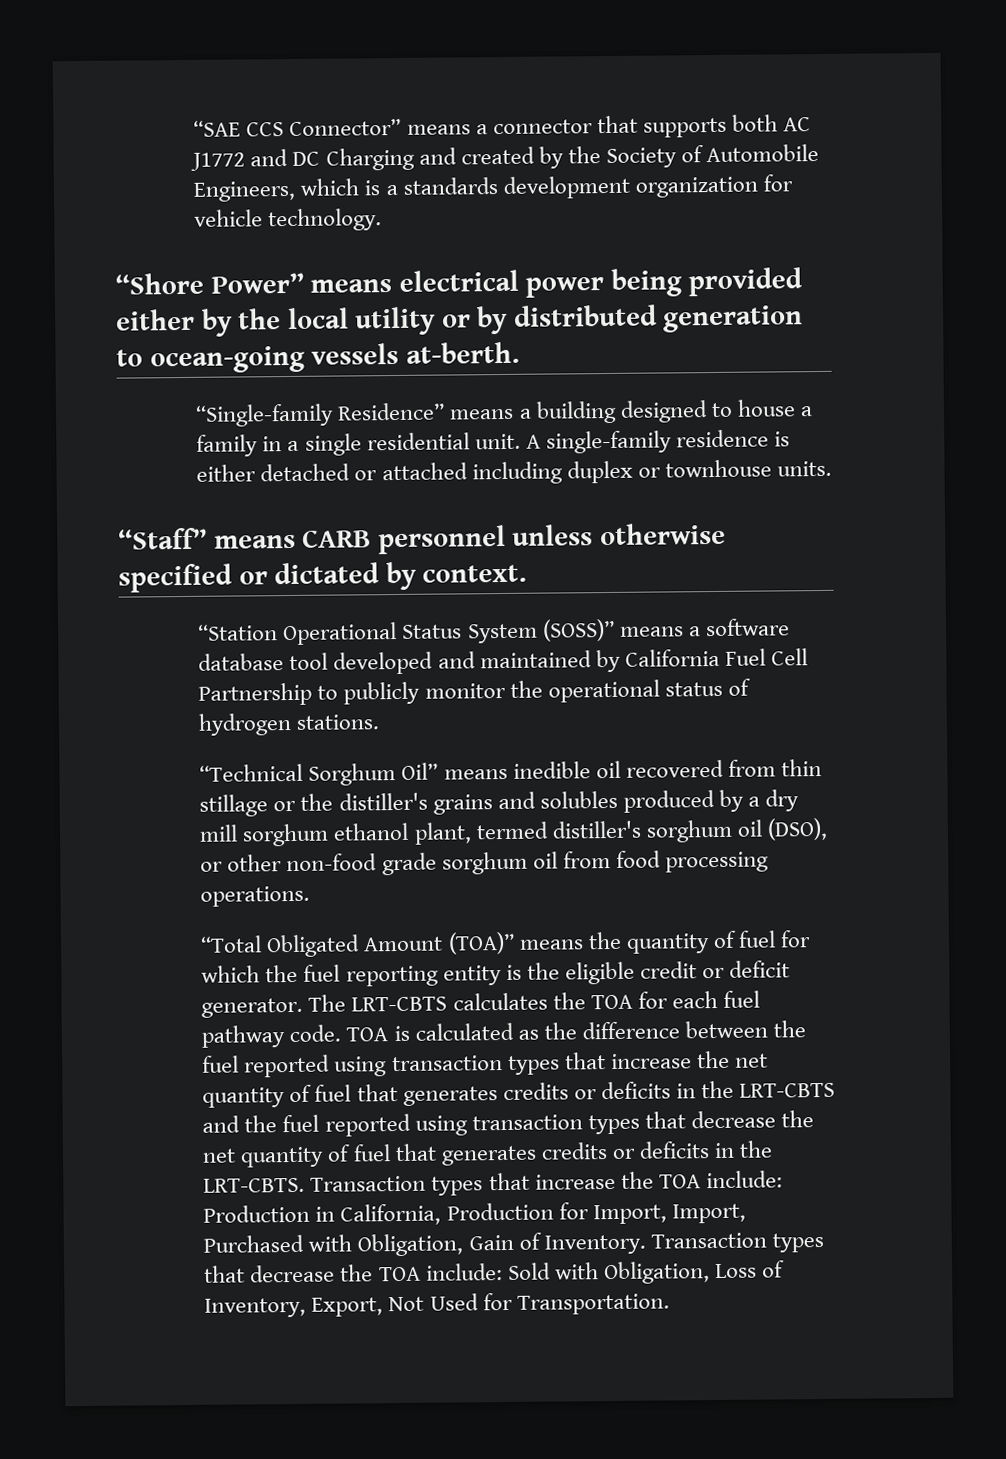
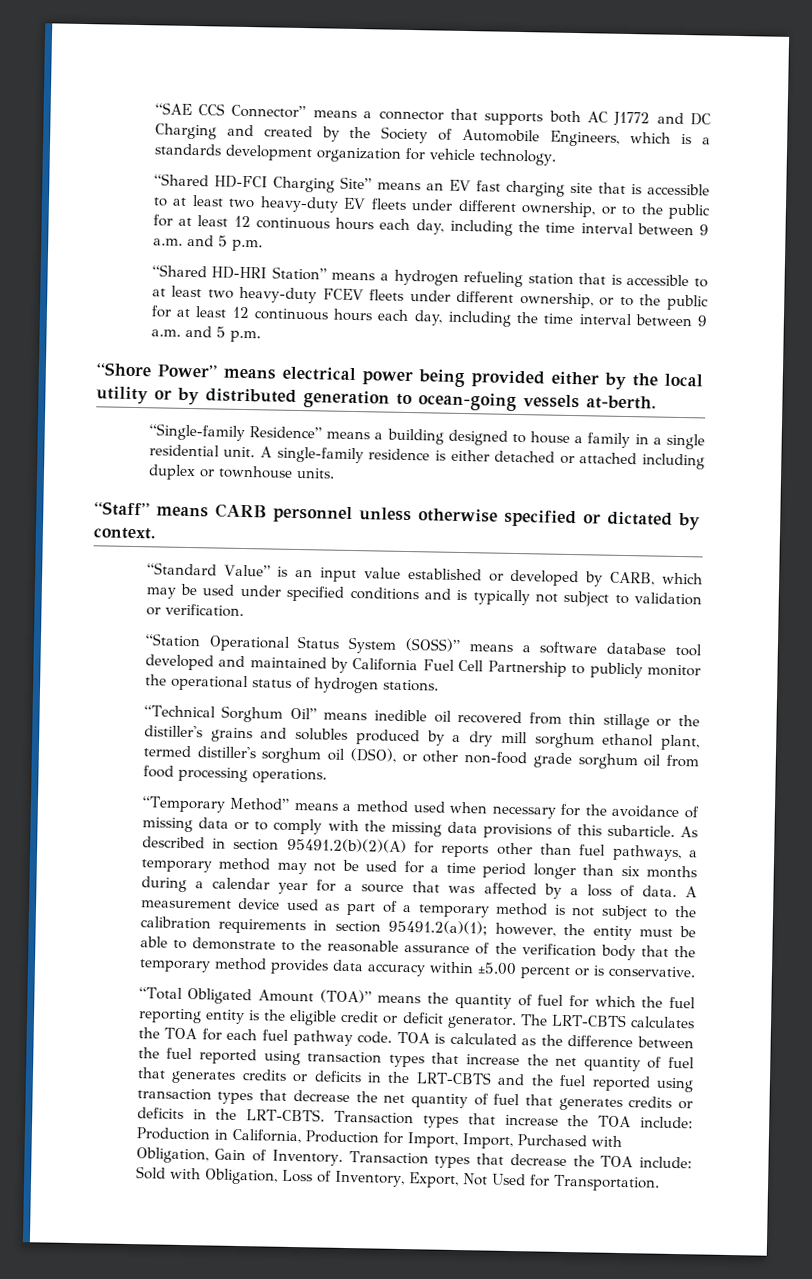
(383, 220) none -> [153,173,711,197] [152,195,711,220] [152,214,709,236] [152,234,263,252] [151,264,709,288] [151,285,710,311] [150,305,707,327] [150,325,261,343] // “Shared HD-FCI Charging Site” means an EV fast charging site that is accessible to at least two heavy-duty EV fleets under different ownership, or to the public for at least 12 continuous hours each day, including the time interval between 9 a.m. and 5 p.m. // “Shared HD-HRI Station” means a hydrogen refueling station that is accessible to at least two heavy-duty FCEV fleets under different ownership, or to the public for at least 12 continuous hours each day, including the time interval between 9 a.m. and 5 p.m.
(528, 573) none -> [146,562,703,587] [145,583,702,607] [145,603,244,618] // “Standard Value” is an input value established or developed by CARB, which may be used under specified conditions and is typically not subject to validation or verification.
(311, 896) none -> [141,796,699,819] [141,817,698,839] [141,836,698,862] [140,857,697,880] [140,876,697,899] [140,897,697,921] [139,916,696,941] [139,936,696,961] [138,957,696,980] // “Temporary Method” means a method used when necessary for the avoidance of missing data or to comply with the missing data provisions of this subarticle. As described in section 95491.2(b)(2)(A) for reports other than fuel pathways, a temporary method may not be used for a time period longer than six months during a calendar year for a source that was affected by a loss of data. A measurement device used as part of a temporary method is not subject to the calibration requirements in section 95491.2(a)(1); however, the entity must be able to demonstrate to the reasonable assurance of the verification body that the temporary method provides data accuracy within ±5.00 percent or is conservative.

